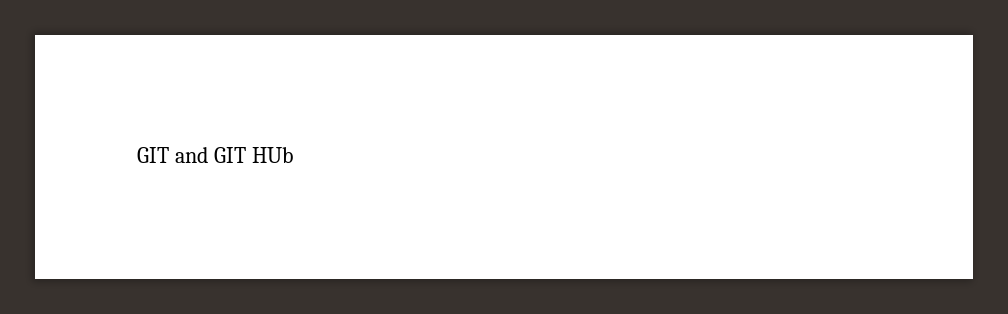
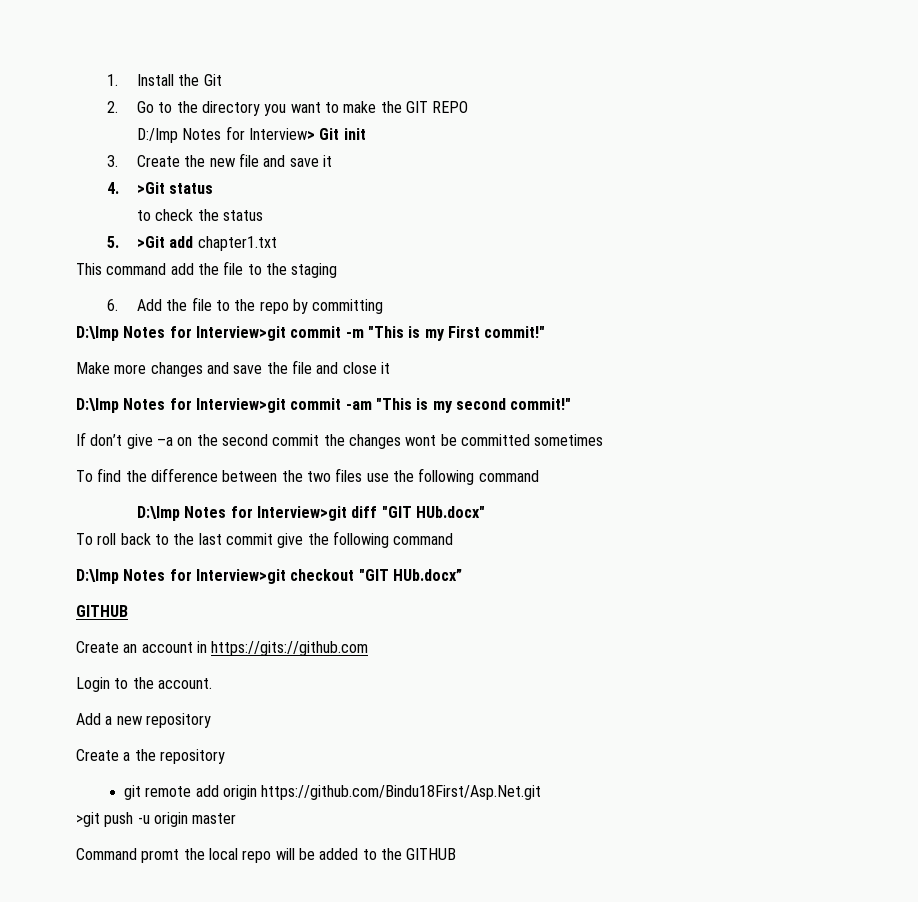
[137,147,293,163] GIT and GIT HUb -> [106,74,222,86] [106,101,469,116] [137,126,366,143] [106,153,332,167] [106,182,214,194] [137,209,263,221] [106,236,277,251] [76,261,338,278] [106,297,384,314] [76,326,546,341] [76,360,390,377] [76,398,572,413] [76,432,604,449] [76,468,539,485] [137,506,485,521] [76,531,454,548] [76,569,462,584] [76,605,128,617] [76,641,369,656] [76,677,212,692] [76,713,211,728] [76,749,225,764] [124,785,542,800] [76,812,237,827] [76,848,457,863] 1. Install the Git // 2. Go to the directory you want to make the GIT REPO // D:/Imp Notes for Interview> Git init // 3. Create the new file and save it // 4. >Git status // to check the status // 5. >Git add chapter1.txt // This command add the file to the staging // 6. Add the file to the repo by committing // D:\Imp Notes for Interview>git commit -m "This is my First commit!" // Make more changes and save the file and close it // D:\Imp Notes for Interview>git commit -am "This is my second commit!" // If don’t give –a on the second commit the changes wont be committed sometimes // To find the difference between the two files use the following command // D:\Imp Notes for Interview>git diff "GIT HUb.docx" // To roll back to the last commit give the following command // D:\Imp Notes for Interview>git checkout "GIT HUb.docx” // GITHUB // Create an account in https://gits://github.com // Login to the account. // Add a new repository // Create a the repository // git remote add origin https://github.com/Bindu18First/Asp.Net.git // >git push -u origin master // Command promt the local repo will be added to the GITHUB

